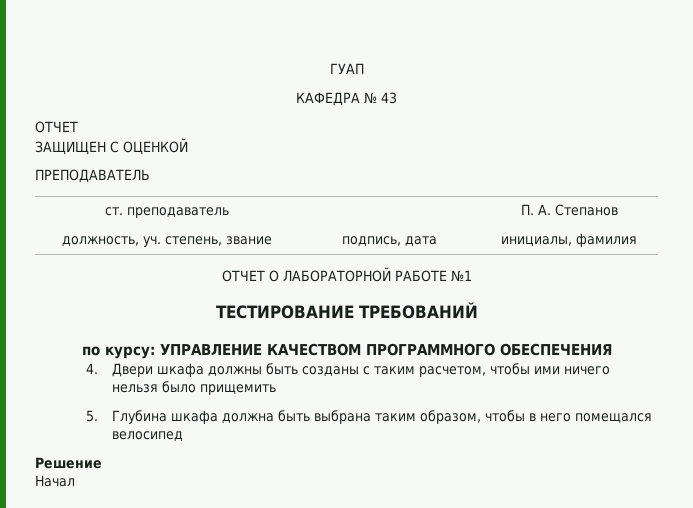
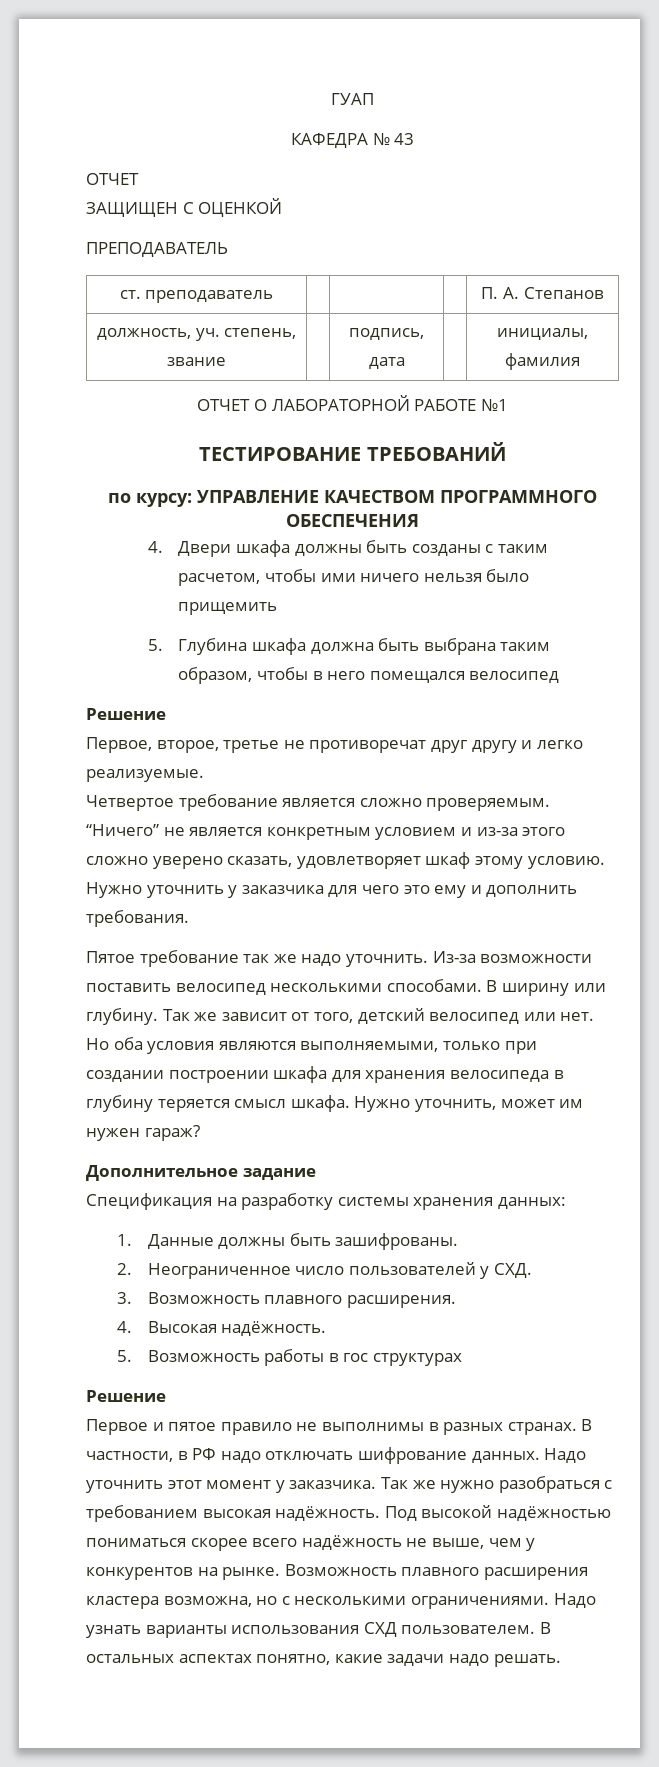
[35,475,75,487] Начал -> [86,737,583,753] [86,769,204,782] [86,794,551,811] [86,824,566,840] [86,852,605,869] [86,882,578,898] [86,910,189,927] [86,950,593,967] [86,979,606,996] [86,1008,595,1025] [86,1037,537,1054] [86,1066,564,1083] [86,1095,584,1112] [86,1125,200,1141] [86,1165,316,1181] [86,1193,566,1210] [116,1233,459,1250] [116,1262,533,1279] [116,1292,456,1308] [116,1321,327,1336] [116,1349,463,1366] [86,1390,166,1402] [86,1419,593,1435] [86,1447,587,1464] [86,1476,613,1493] [86,1505,611,1522] [86,1535,536,1551] [86,1564,588,1580] [86,1593,596,1609] [86,1622,551,1638] [86,1654,561,1667] Первое, второе, третье не противоречат друг другу и легко реализуемые. // Четвертое требование является сложно проверяемым. “Ничего” не является конкретным условием и из-за этого сложно уверено сказать, удовлетворяет шкаф этому условию. Нужно уточнить у заказчика для чего это ему и дополнить требования. // Пятое требование так же надо уточнить. Из-за возможности поставить велосипед несколькими способами. В ширину или глубину. Так же зависит от того, детский велосипед или нет. Но оба условия являются выполняемыми, только при создании построении шкафа для хранения велосипеда в глубину теряется смысл шкафа. Нужно уточнить, может им нужен гараж? // Дополнительное задание // Спецификация на разработку системы хранения данных: // 1. Данные должны быть зашифрованы. // 2. Неограниченное число пользователей у СХД. // 3. Возможность плавного расширения. // 4. Высокая надёжность. // 5. Возможность работы в гос структурах // Решение // Первое и пятое правило не выполнимы в разных странах. В частности, в РФ надо отключать шифрование данных. Надо уточнить этот момент у заказчика. Так же нужно разобраться с требованием высокая надёжность. Под высокой надёжностью пониматься скорее всего надёжность не выше, чем у конкурентов на рынке. Возможность плавного расширения кластера возможна, но с несколькими ограничениями. Надо узнать варианты использования СХД пользователем. В остальных аспектах понятно, какие задачи надо решать.

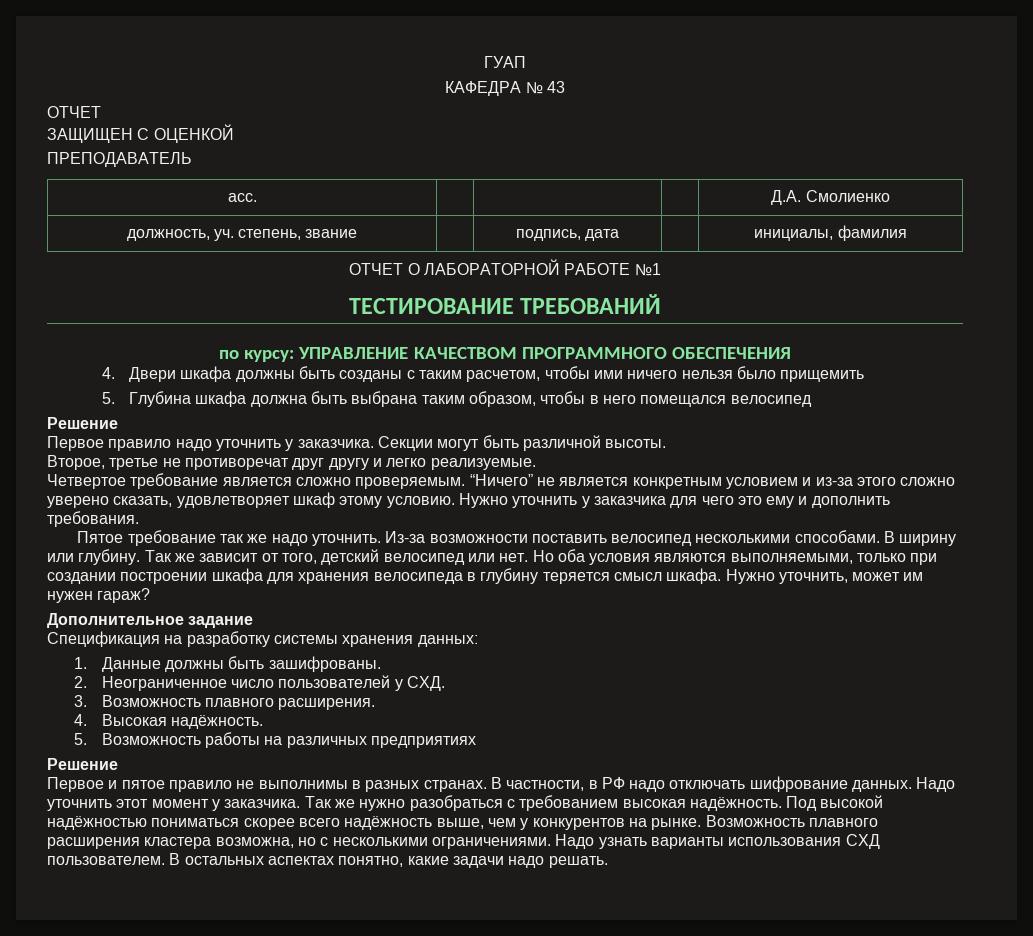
[119,290,274,303] [481,287,604,299] ст. преподаватель | | | | П. А. Степанов -> [227,193,257,202] [771,190,890,205] асс. | | | | Д.А. Смолиенко
[86,737,219,753] Первое, второе, -> [47,435,667,451] [47,455,105,470] Первое правило надо уточнить у заказчика. Секции могут быть различной высоты. // Второе,
[328,1353,463,1366] в гос структурах -> [264,736,476,748] на различных предприятиях
[406,1538,428,1547] не -> (433, 823) none

